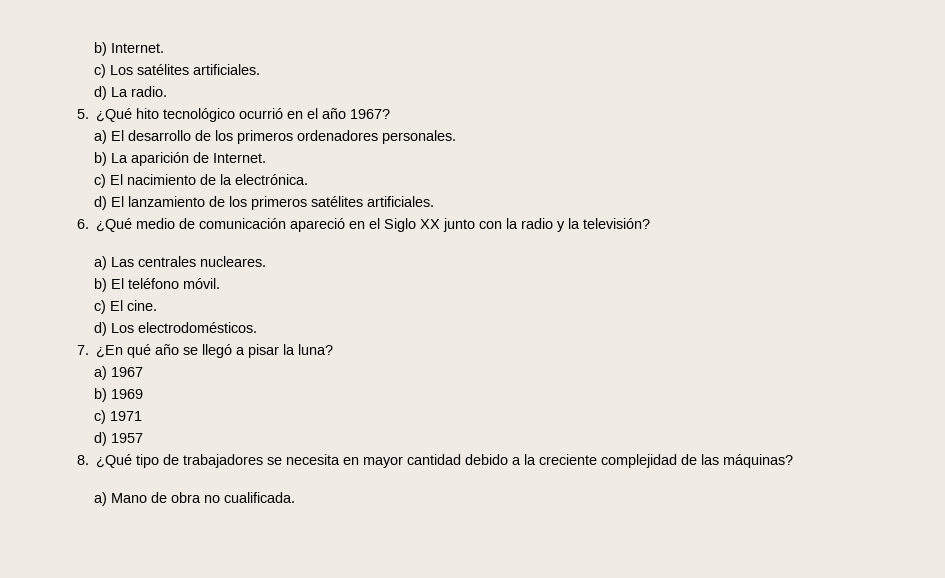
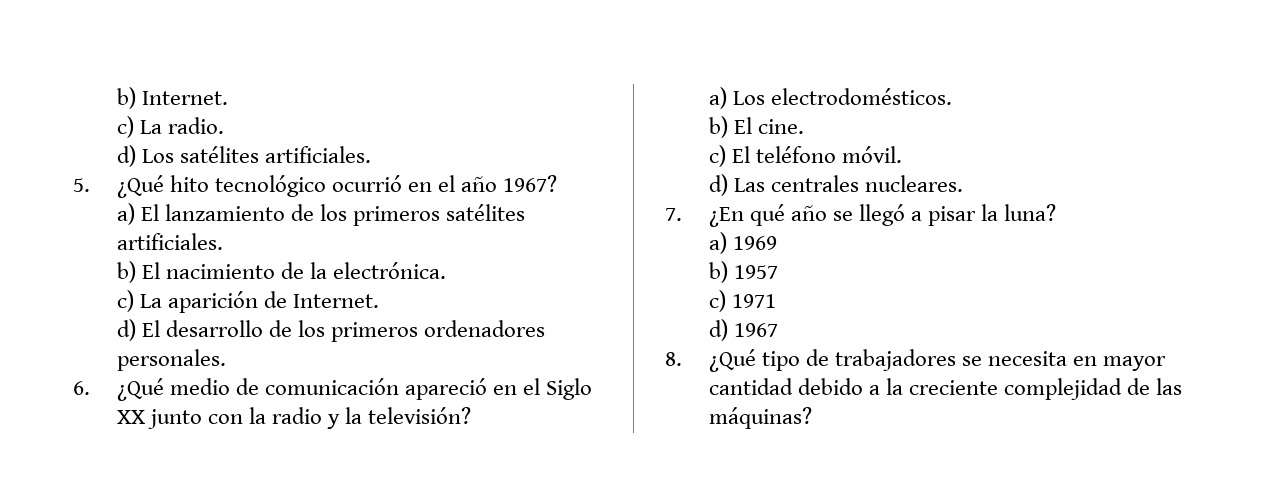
(107, 71) none -> [139,117,224,134] [116,145,136,167] La radio. // d)
[94,86,168,100] // d) La radio. -> (371, 154) none
(125, 135) none -> [164,204,526,226] [116,233,223,250] [116,261,447,283] [116,290,379,313] [116,319,160,341] lanzamiento de los primeros satélites artificiales. // b) El nacimiento de la electrónica. // c) La aparición de Internet. // d) El
[94,152,267,166] [94,174,309,188] [94,196,435,210] // b) La aparición de Internet. // c) El nacimiento de la electrónica. // d) El lanzamiento de los primeros satélites artificiales. -> (226, 360) none
[111,256,267,267] [94,278,125,292] Las centrales nucleares. // b) El -> [732,88,952,105] [708,116,804,138] [708,145,750,167] Los electrodomésticos. // b) El cine. // c) El
[94,300,158,314] [94,322,258,336] c) El cine. // d) Los electrodomésticos. -> [708,174,963,196] d) Las centrales nucleares.
[111,367,144,377] [94,388,144,402] 1967 // b) 1969 -> [732,236,777,250] [708,261,778,283] 1969 // b) 1957
[111,433,144,443] 1957 -> [733,323,778,337] 1967
[94,492,296,506] // a) Mano de obra no cualificada. -> (812, 418) none

